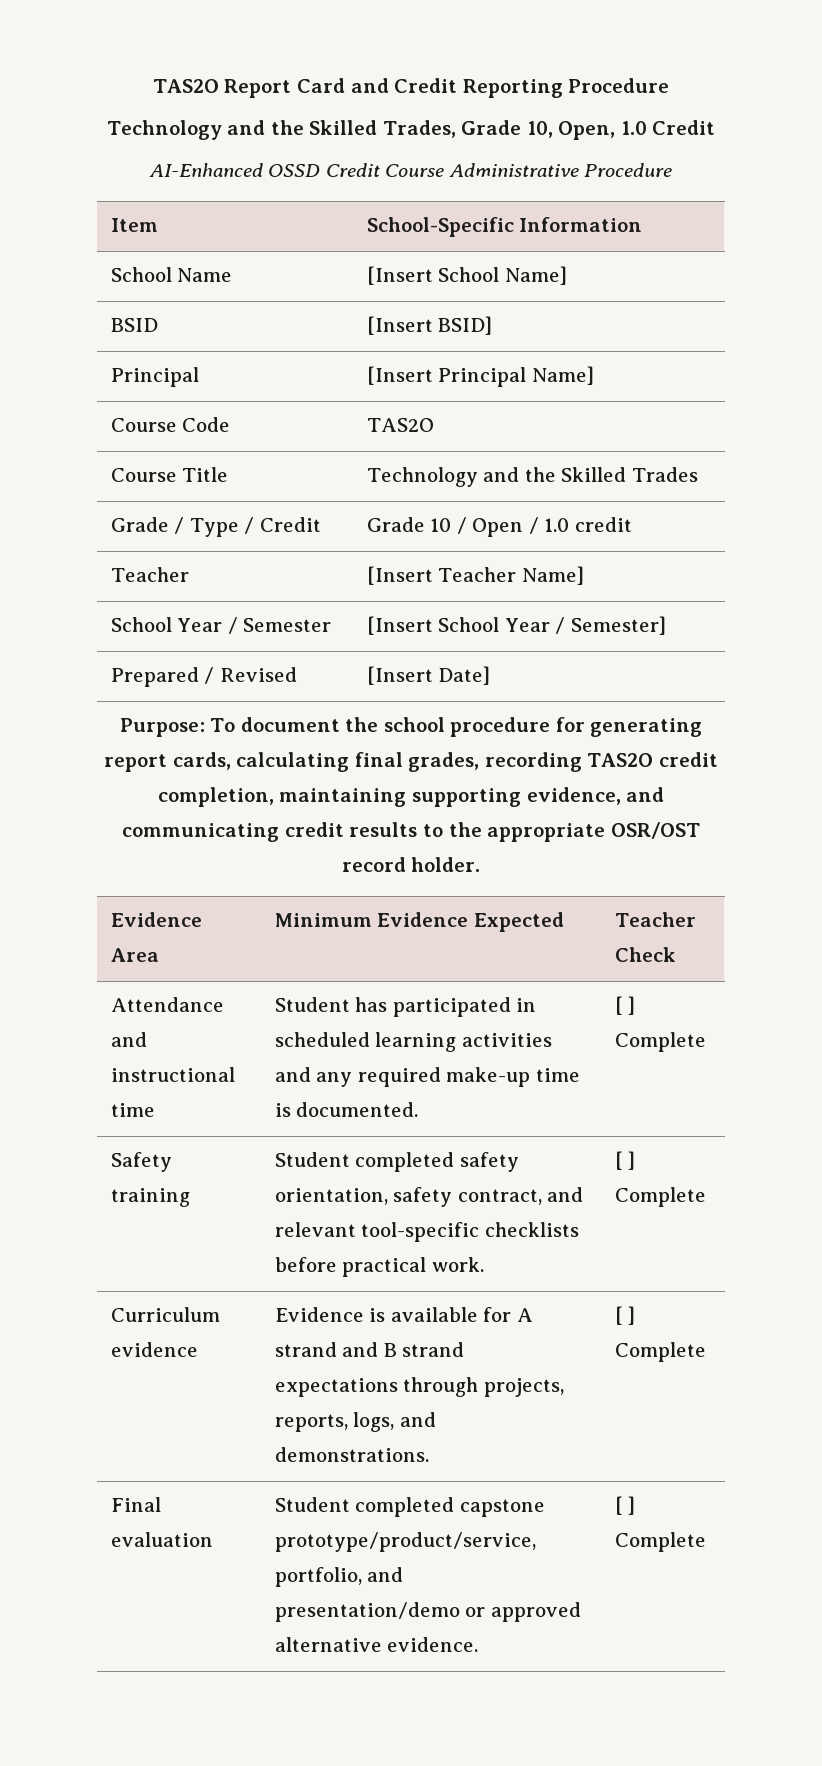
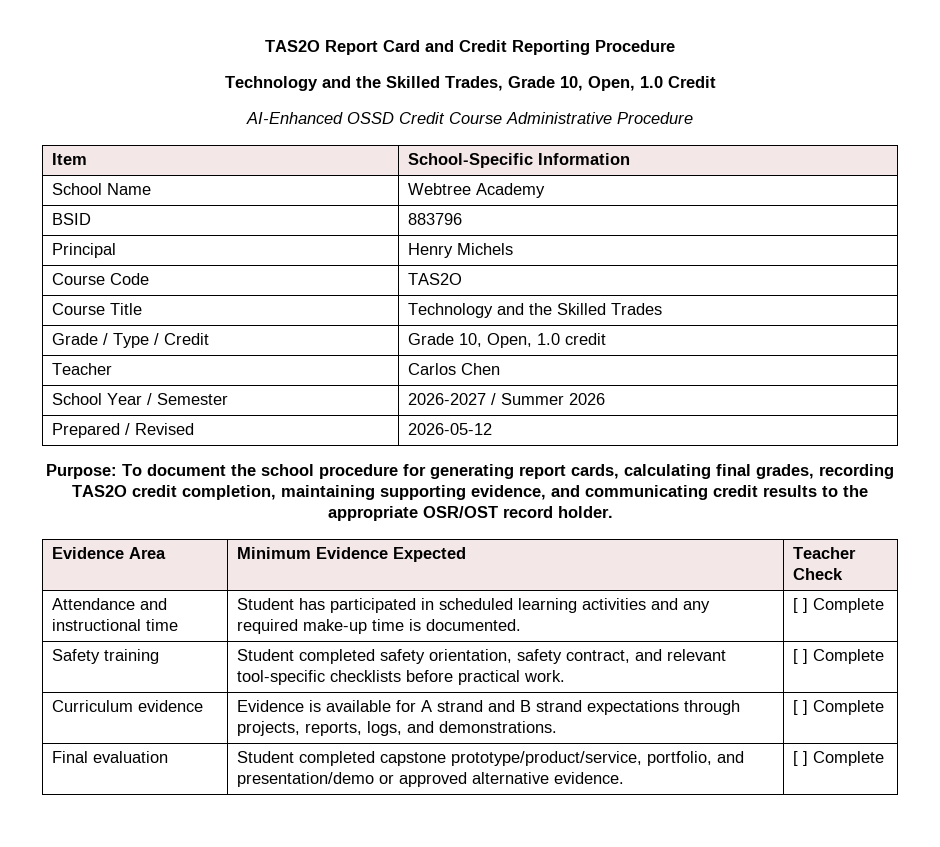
[366,266,567,285] [Insert School Name] -> [407,183,545,198] Webtree Academy
[366,316,493,335] [Insert BSID] -> [407,213,462,225] 883796
[366,366,594,387] [Insert Principal Name] -> [407,243,513,258] Henry Michels
[430,517,539,537] 10 / Open / -> [458,333,532,348] 10, Open,
[366,566,584,585] [Insert Teacher Name] -> [407,363,500,375] Carlos Chen
[366,616,666,635] [Insert School Year / Semester] -> [407,393,605,405] 2026-2027 / Summer 2026
[366,666,491,685] [Insert Date] -> [407,423,492,435] 2026-05-12

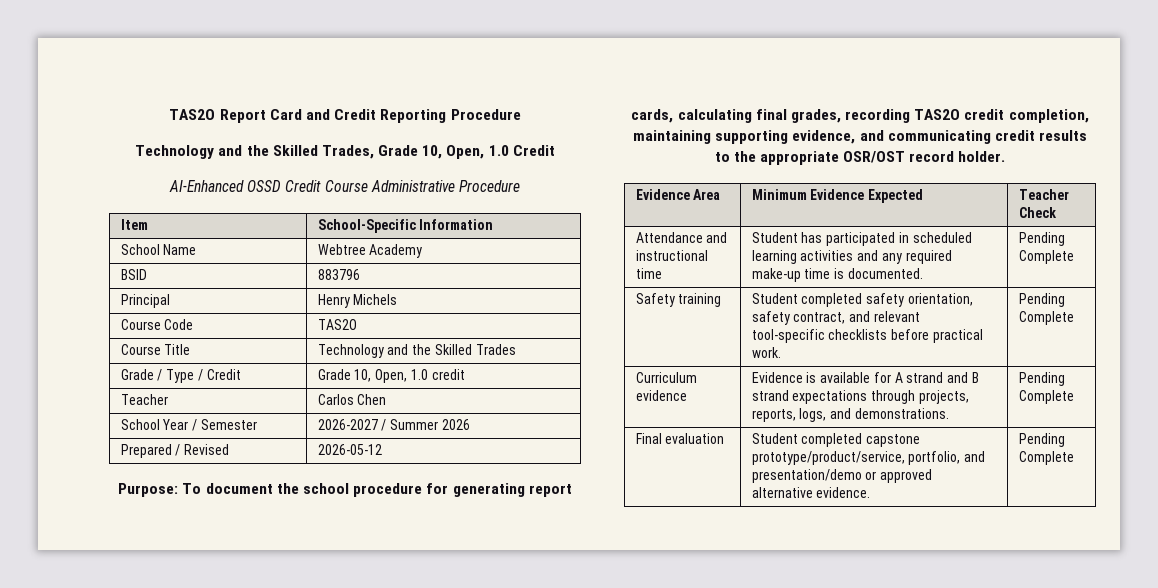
[792,598,808,613] [ ] -> [1018,232,1065,246] Pending
[792,649,808,664] [ ] -> [1018,293,1065,307] Pending
[792,700,808,715] [ ] -> [1018,372,1065,386] Pending
[792,751,808,766] [ ] -> [1018,433,1065,447] Pending

